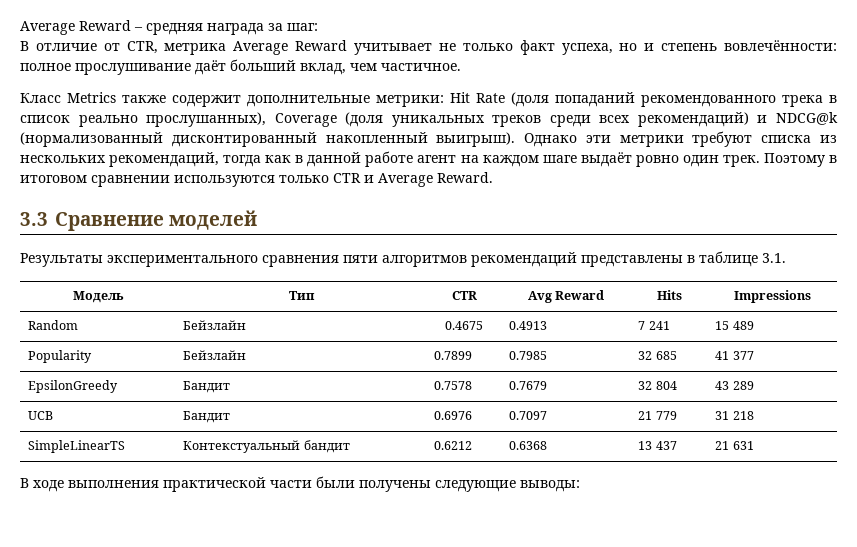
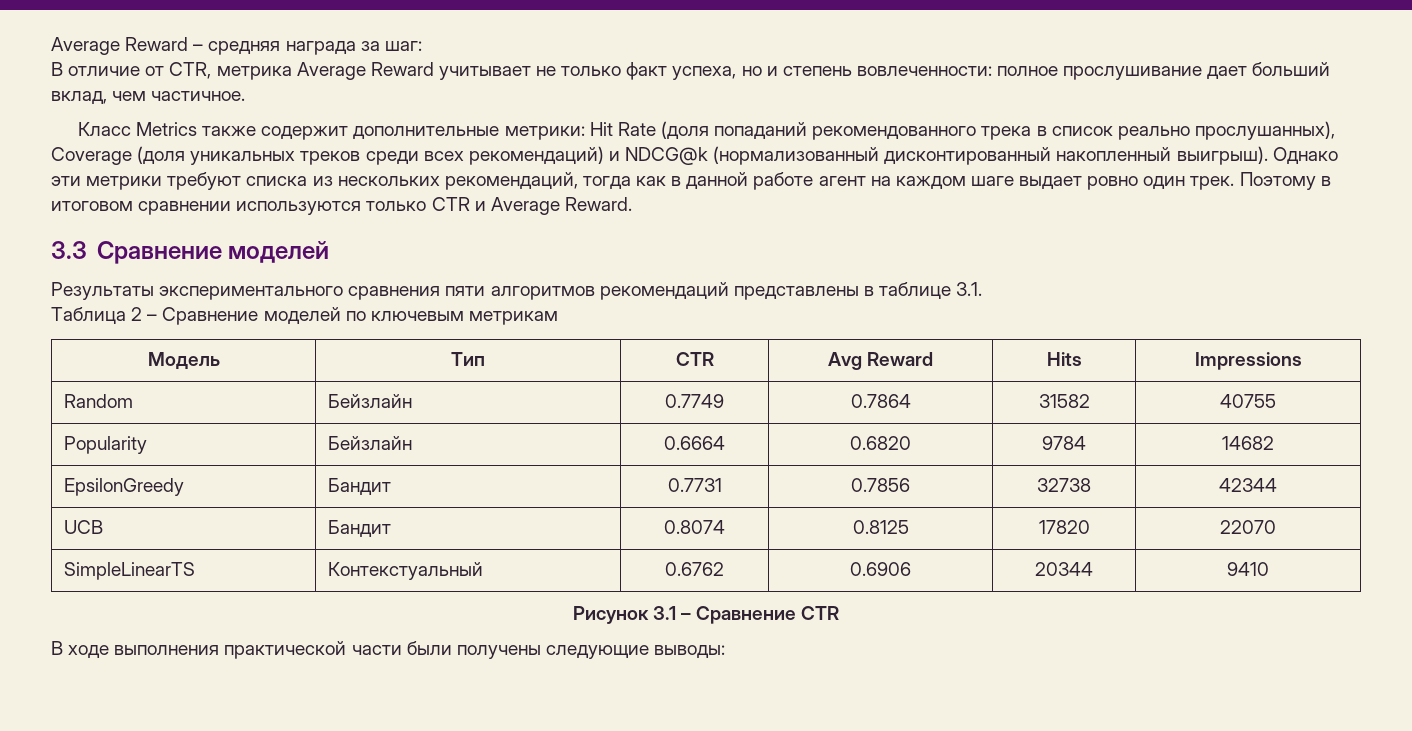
[724,40,838,51] вовлечённости: -> [856,66,992,76] вовлеченности:
[195,60,226,75] даёт -> [1207,66,1248,79] дает
[580,152,632,167] выдаёт -> [1019,176,1083,189] выдает
(786, 258) none -> [51,307,558,325] // Таблица 2 – Сравнение моделей по ключевым метрикам
[445,321,483,330] [509,321,548,330] [638,321,670,330] [715,321,754,330] [28,350,93,363] [183,350,247,360] [434,351,473,360] [509,351,548,360] [638,351,677,360] [715,351,754,360] [28,380,119,393] [183,381,231,393] [434,381,473,390] [509,381,548,390] [638,381,677,390] [715,381,754,390] [28,411,54,420] [183,411,231,423] [434,411,473,420] [509,411,548,420] [638,411,677,420] [715,411,754,420] [28,440,126,453] [183,440,350,453] [434,441,473,450] [509,441,548,450] [638,441,677,450] [715,441,754,450] 0.4675 | 0.4913 | 7 241 | 15 489 // Popularity | Бейзлайн | 0.7899 | 0.7985 | 32 685 | 41 377 // EpsilonGreedy | Бандит | 0.7578 | 0.7679 | 32 804 | 43 289 // UCB | Бандит | 0.6976 | 0.7097 | 21 779 | 31 218 // SimpleLinearTS | Контекстуальный бандит | 0.6212 | 0.6368 | 13 437 | 21 631 -> [665,394,724,408] [850,394,911,408] [1038,394,1090,408] [1220,394,1276,408] [64,436,148,454] [328,436,413,450] [664,436,725,450] [850,436,911,450] [1042,436,1086,450] [1222,436,1274,450] [64,478,185,496] [328,478,392,495] [667,478,722,492] [851,478,910,492] [1037,478,1091,492] [1219,478,1277,492] [64,520,104,534] [328,520,392,537] [664,520,725,534] [852,520,909,534] [1038,520,1090,534] [1220,520,1276,534] [64,562,196,580] [328,562,484,580] [665,562,724,576] [850,562,911,576] [1035,562,1093,576] [1227,562,1269,576] [572,606,840,624] 0.7749 | 0.7864 | 31582 | 40755 // Popularity | Бейзлайн | 0.6664 | 0.6820 | 9784 | 14682 // EpsilonGreedy | Бандит | 0.7731 | 0.7856 | 32738 | 42344 // UCB | Бандит | 0.8074 | 0.8125 | 17820 | 22070 // SimpleLinearTS | Контекстуальный | 0.6762 | 0.6906 | 20344 | 9410 // Рисунок 3.1 – Сравнение CTR

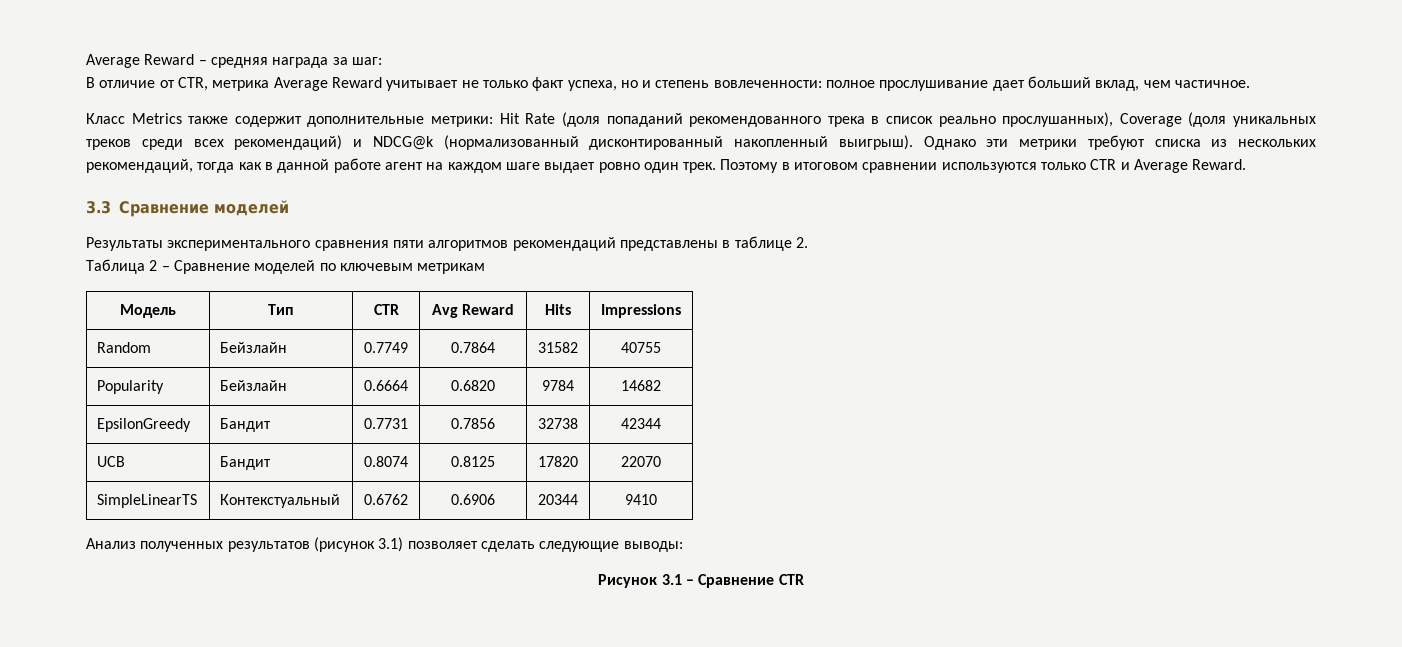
[956,282,983,296] 3.1. -> [795,237,808,248] 2.
(1269, 569) none -> [86,537,683,552] // Анализ полученных результатов (рисунок 3.1) позволяет сделать следующие выводы:
[51,641,726,659] // В ходе выполнения практической части были получены следующие выводы: -> (804, 579) none

